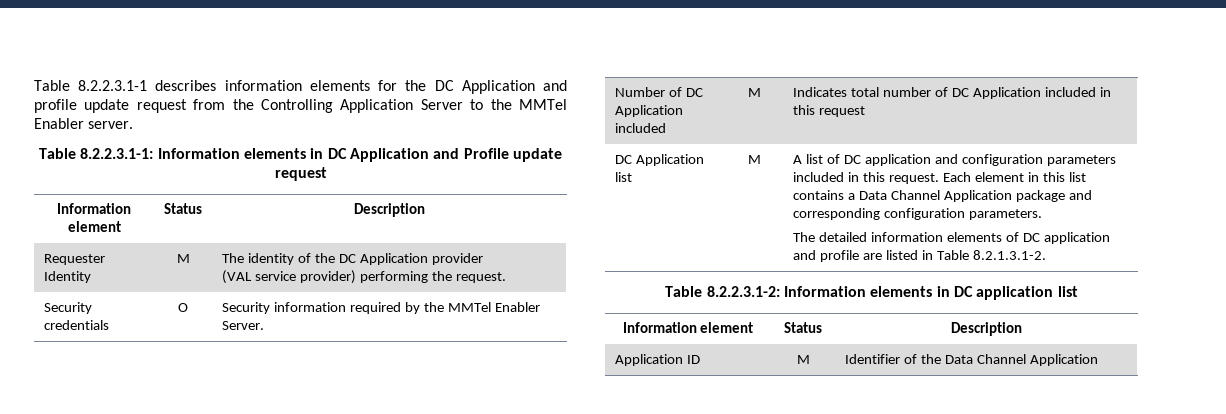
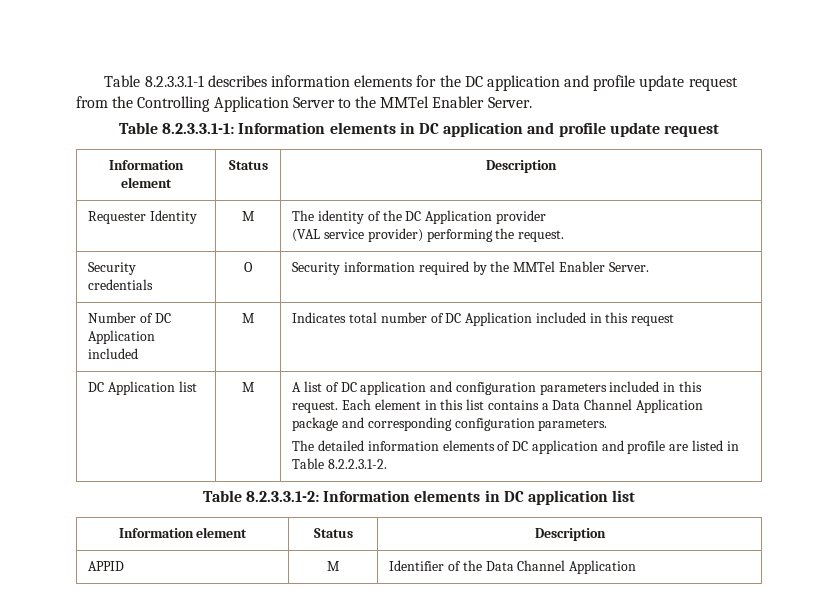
[34,80,148,91] Table 8.2.2.3.1-1 -> [104,75,204,87] Table 8.2.3.3.1-1
[461,80,535,94] Application -> [486,75,560,91] application
[88,121,134,129] [39,148,509,162] server. // Table 8.2.2.3.1-1: Information elements in DC Application and Profile -> [487,97,532,108] [119,122,606,137] Server. // Table 8.2.3.3.1-1: Information elements in DC application and profile
[972,250,1046,260] [665,286,780,297] 8.2.1.3.1-2. // Table 8.2.2.3.1-2: -> [327,459,387,469] [202,490,320,502] 8.2.2.3.1-2. // Table 8.2.3.3.1-2:
[615,354,701,366] Application ID -> [88,561,125,571] APPID

